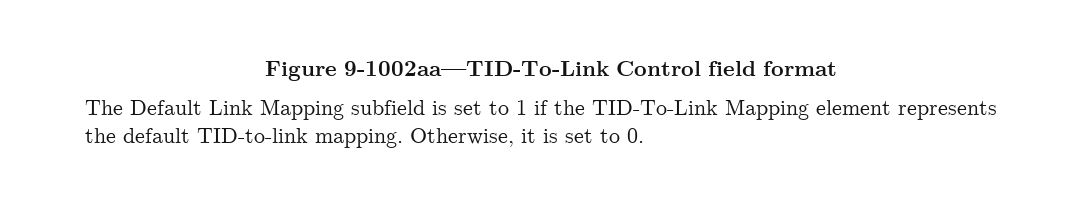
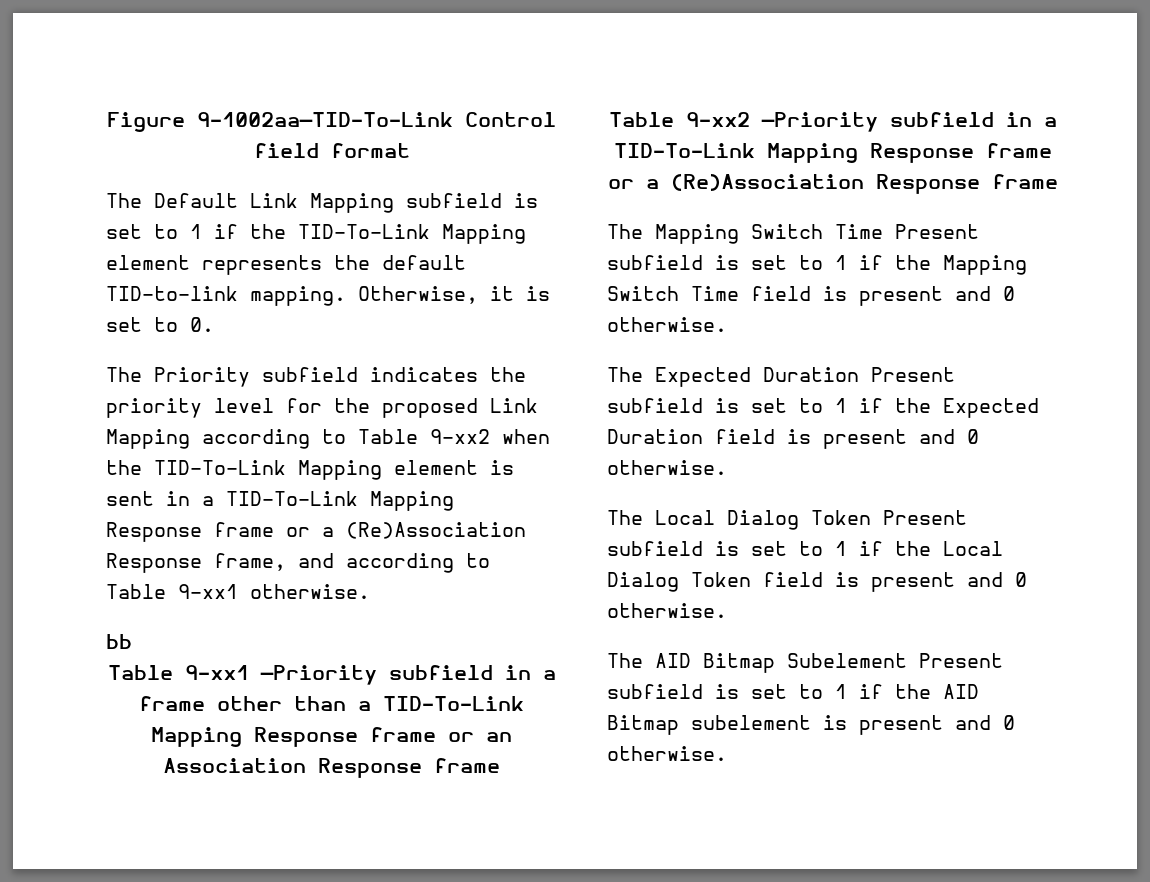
(644, 135) none -> [106,367,526,387] [106,398,538,418] [106,429,550,449] [106,460,514,480] [106,491,454,511] [106,522,526,542] [106,553,490,573] [106,584,370,599] [106,634,132,649] [107,665,556,685] [139,696,524,711] [151,727,512,747] [163,758,500,778] [608,112,1057,132] [613,143,1052,163] [607,174,1058,194] [607,224,979,244] [607,255,1027,275] [607,286,1015,306] [607,317,727,332] [607,367,955,387] [607,398,1039,418] [607,429,979,449] [607,460,727,475] [607,510,967,530] [607,541,1003,556] [607,572,1027,592] [607,603,727,618] [607,653,1003,673] [607,684,979,699] [607,715,1015,735] [607,746,727,761] // The Priority subfield indicates the priority level for the proposed Link Mapping according to Table 9-xx2 when the TID-To-Link Mapping element is sent in a TID-To-Link Mapping Response frame or a (Re)Association Response frame, and according to Table 9-xx1 otherwise. // bb // Table 9-xx1 —Priority subfield in a frame other than a TID-To-Link Mapping Response frame or an Association Response frame // Table 9-xx2 —Priority subfield in a TID-To-Link Mapping Response frame or a (Re)Association Response frame // The Mapping Switch Time Present subfield is set to 1 if the Mapping Switch Time field is present and 0 otherwise. // The Expected Duration Present subfield is set to 1 if the Expected Duration field is present and 0 otherwise. // The Local Dialog Token Present subfield is set to 1 if the Local Dialog Token field is present and 0 otherwise. // The AID Bitmap Subelement Present subfield is set to 1 if the AID Bitmap subelement is present and 0 otherwise.

